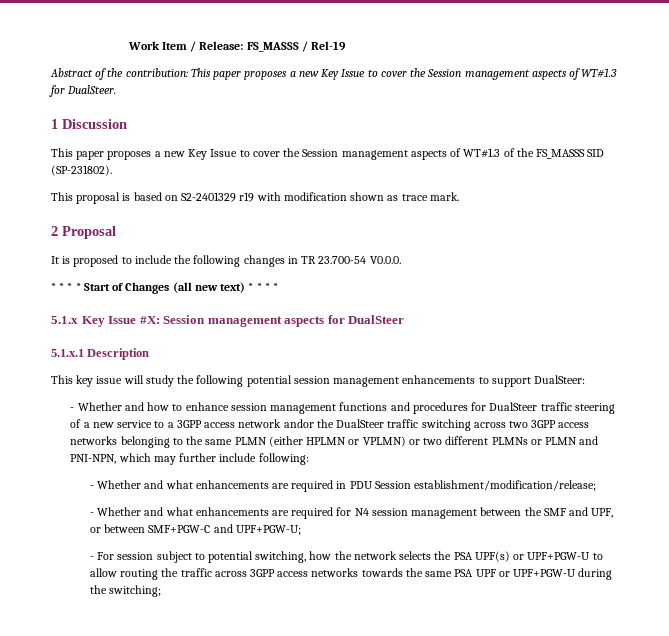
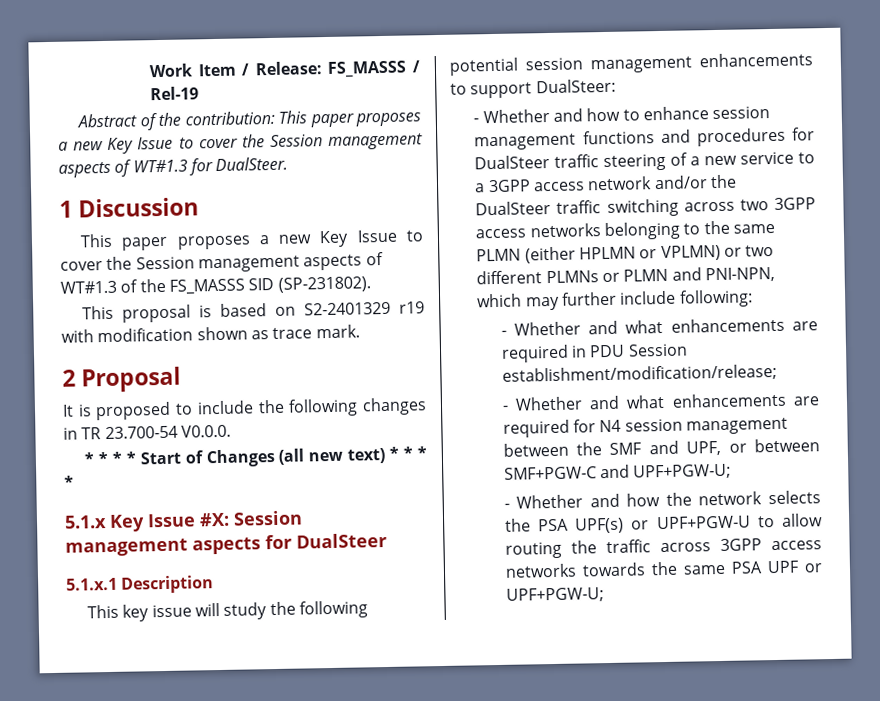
[283,419,314,428] andor -> [653,175,708,190] and/or
[97,551,307,563] For session subject to potential switching, -> [516,493,620,509] Whether and
[513,568,613,580] [89,585,162,597] UPF+PGW-U during the switching; -> [505,587,604,603] UPF+PGW-U;

